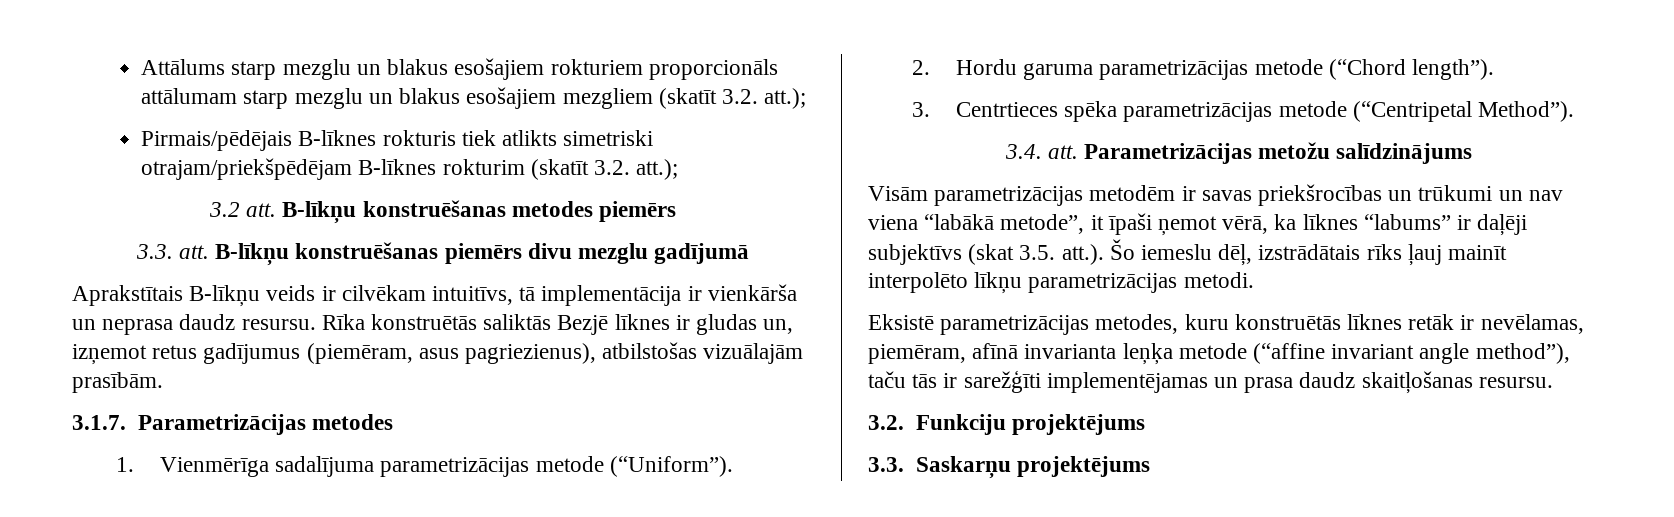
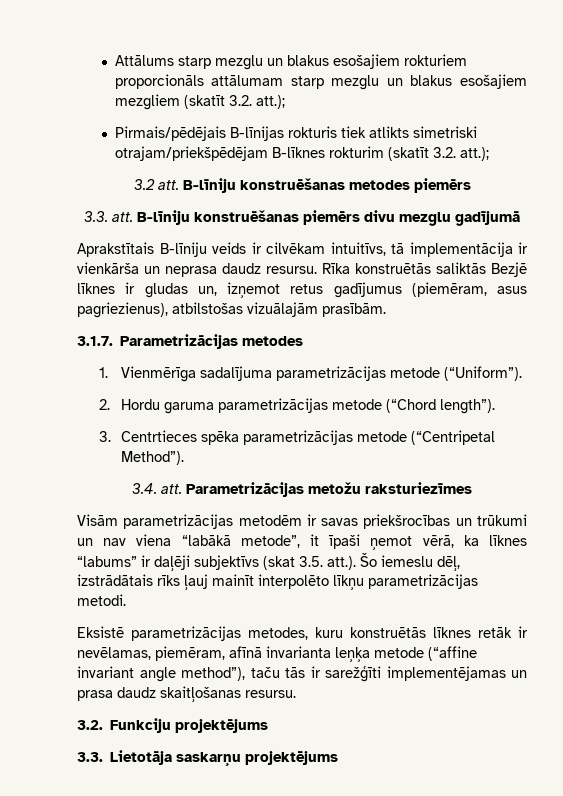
[298,130,377,146] B-līknes -> [229,126,284,141] B-līnijas
[282,201,357,224] B-līkņu -> [182,178,236,193] B-līniju
[215,243,290,266] B-līkņu -> [137,210,190,225] B-līniju
[189,285,261,307] B-līkņu -> [159,242,207,257] B-līniju
[1336,143,1473,164] salīdzinājums -> [365,482,472,494] raksturiezīmes
[915,456,1011,479] Saskarņu -> [110,750,242,766] Lietotāja saskarņu

